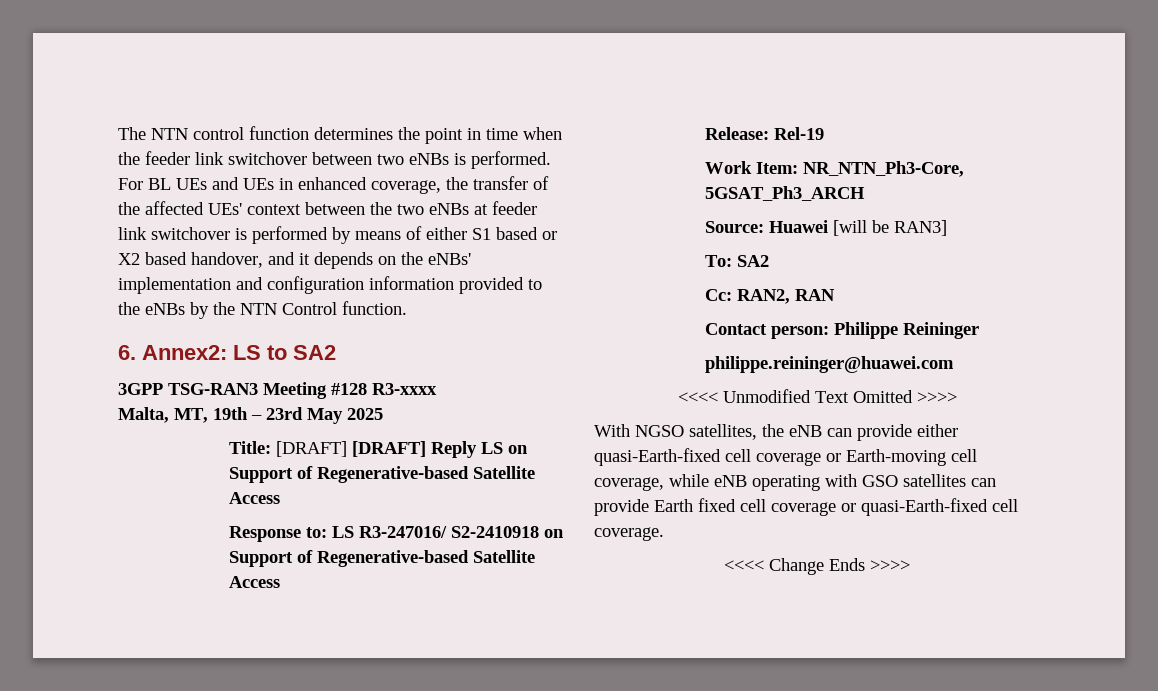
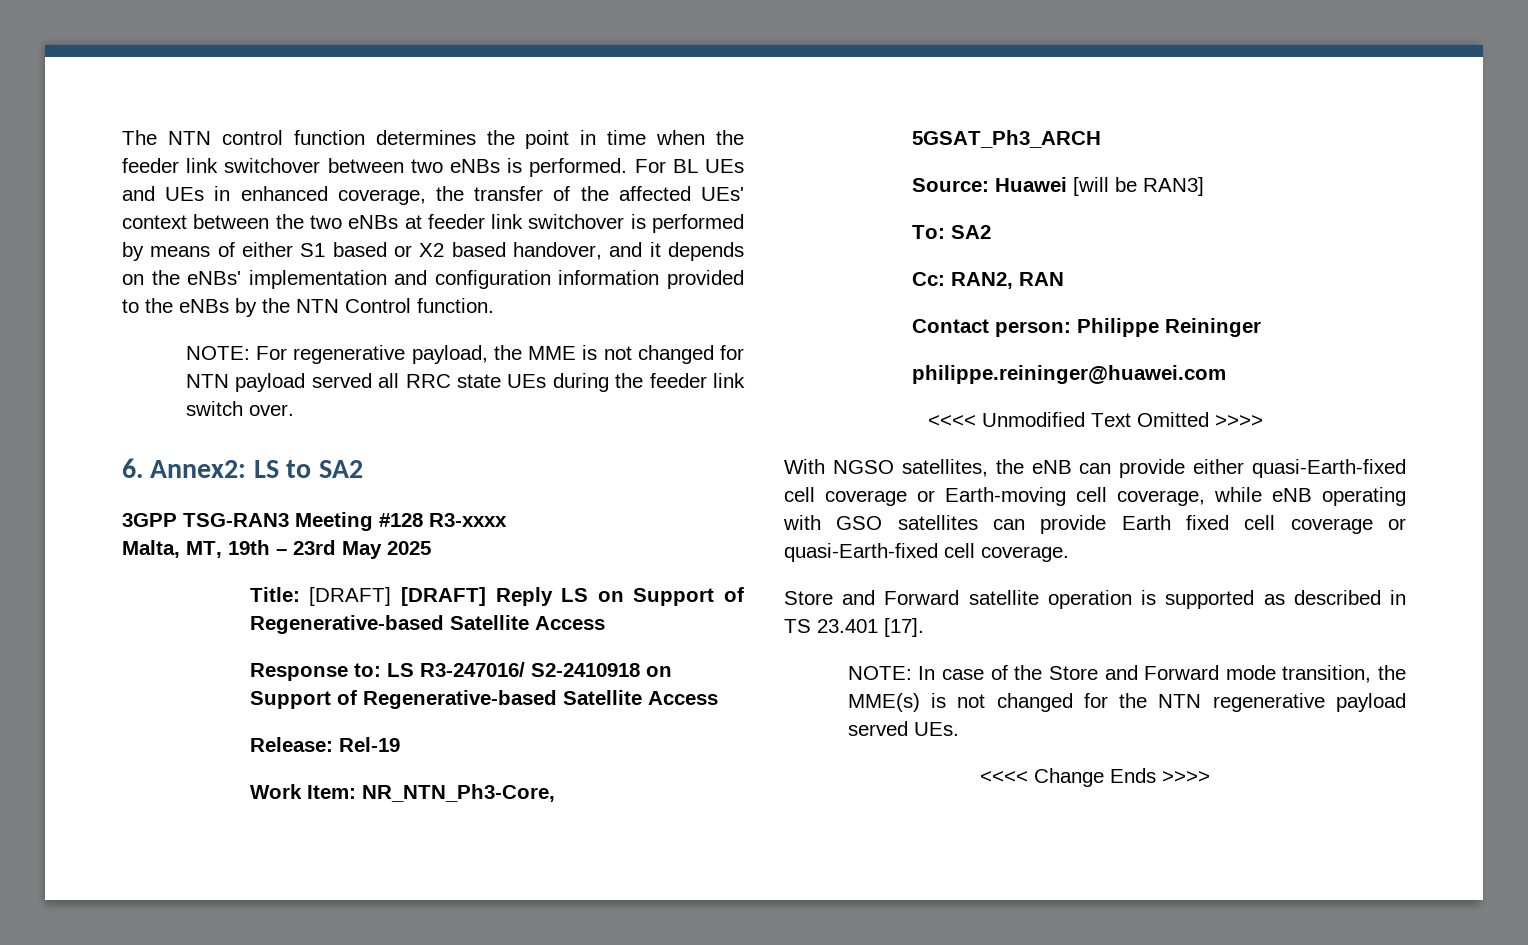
(407, 308) none -> [185,345,745,364] [185,373,745,392] [185,401,294,416] // NOTE: For regenerative payload, the MME is not changed for NTN payload served all RRC state UEs during the feeder link switch over.
(664, 534) none -> [784,590,1406,609] [784,618,924,637] [847,665,1406,683] [847,693,1406,712] [847,721,959,736] // Store and Forward satellite operation is supported as described in TS 23.401 [17]. // NOTE: In case of the Store and Forward mode transition, the MME(s) is not changed for the NTN regenerative payload served UEs.

